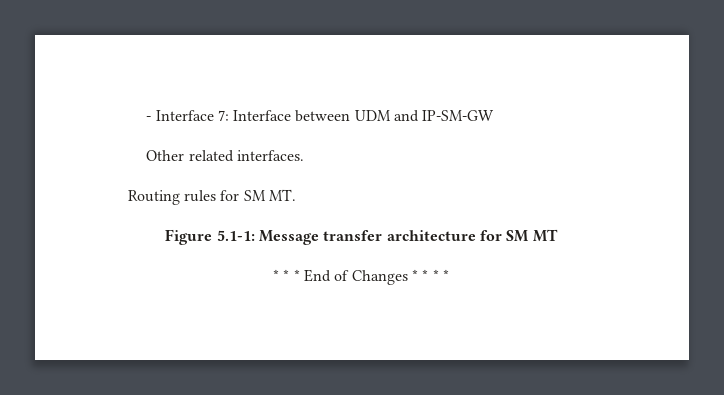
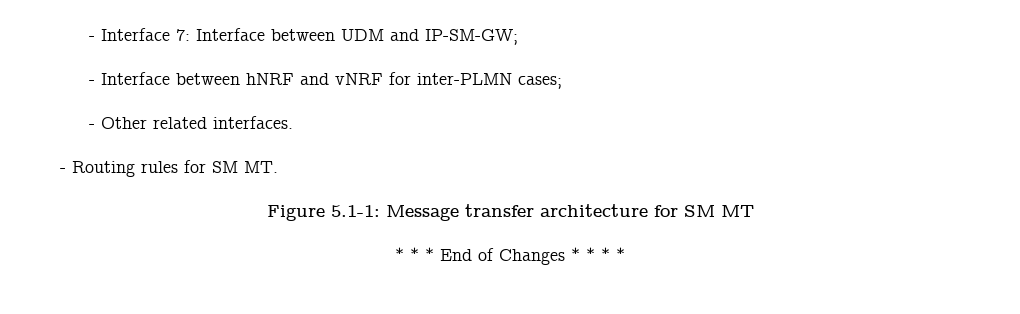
[422,110,495,121] IP-SM-GW // -> [424,29,518,45] [88,72,562,89] [88,124,95,129] IP-SM-GW; // - Interface between hNRF and vNRF for inter-PLMN cases; // -
(304, 155) none -> [59,168,66,173] -

